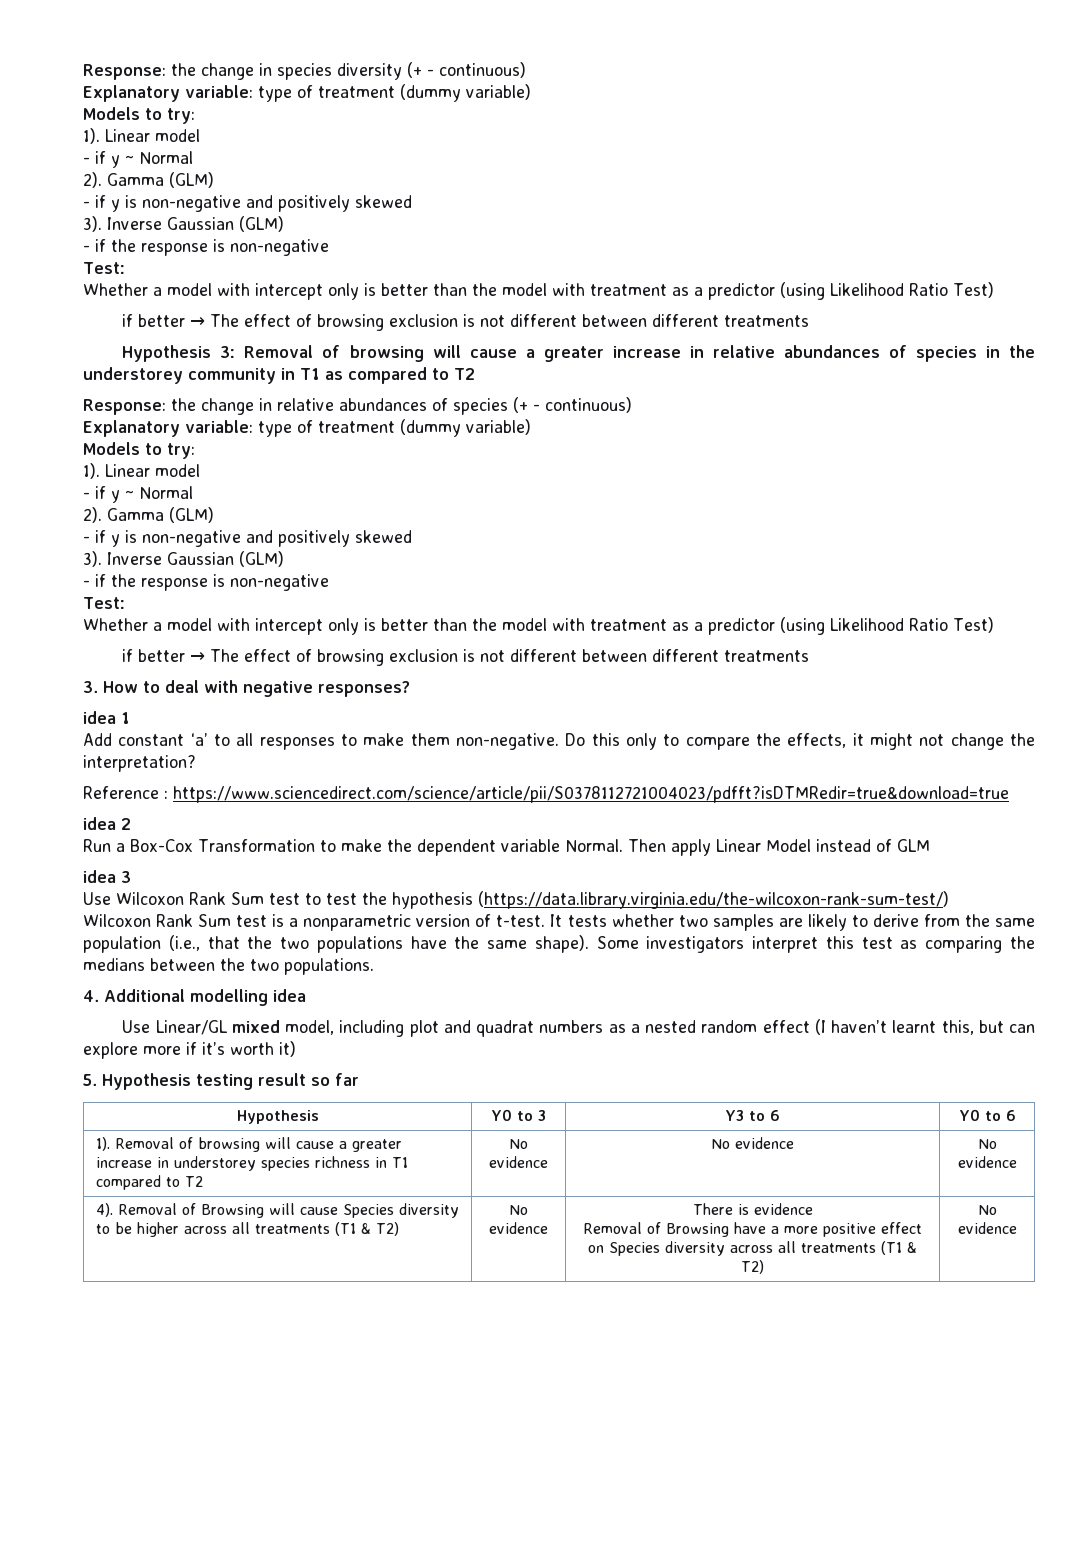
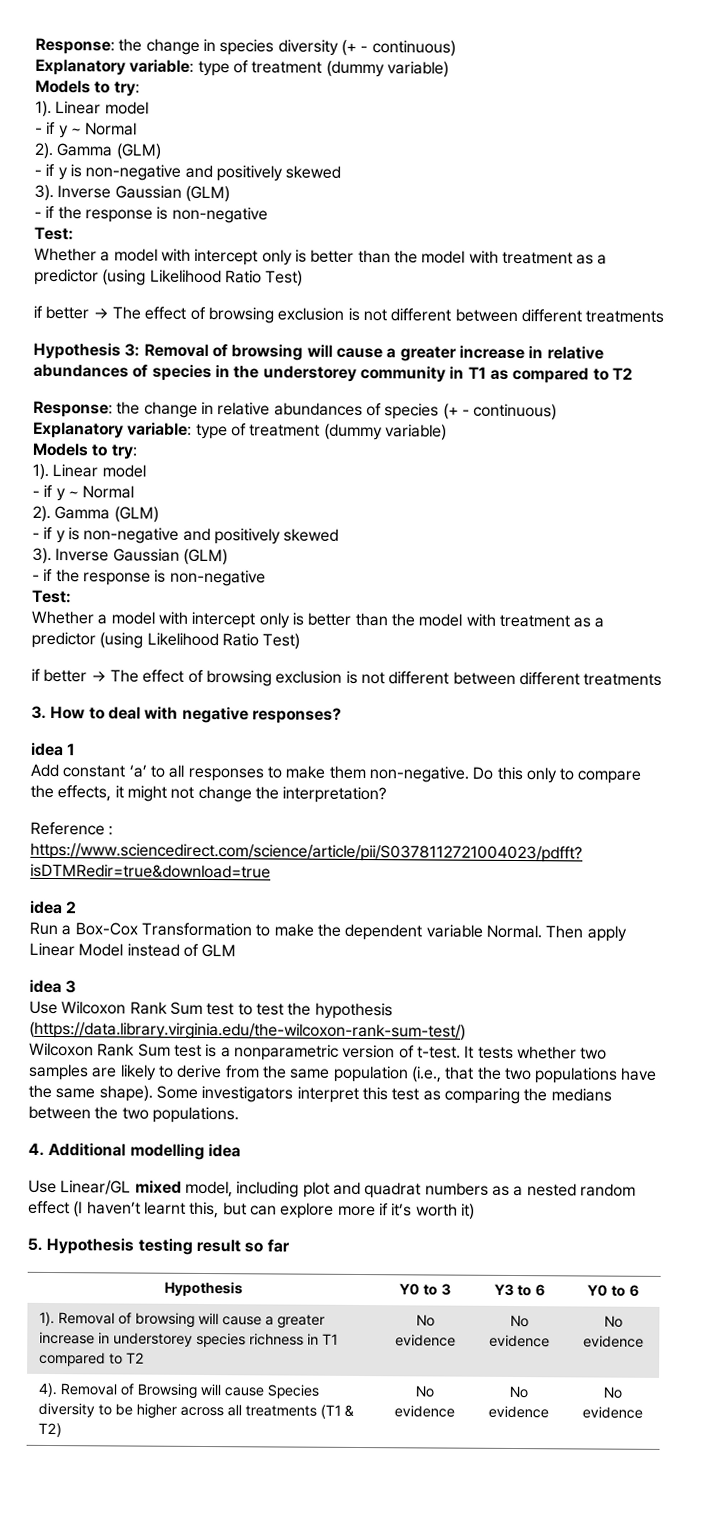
[692,1203,813,1215] [583,1222,922,1237] [588,1241,917,1256] [741,1260,764,1274] There is evidence // Removal of Browsing have a more positive effect on Species diversity across all treatments (T1 & T2) -> [508,1385,528,1399] [487,1405,549,1419] No evidence

